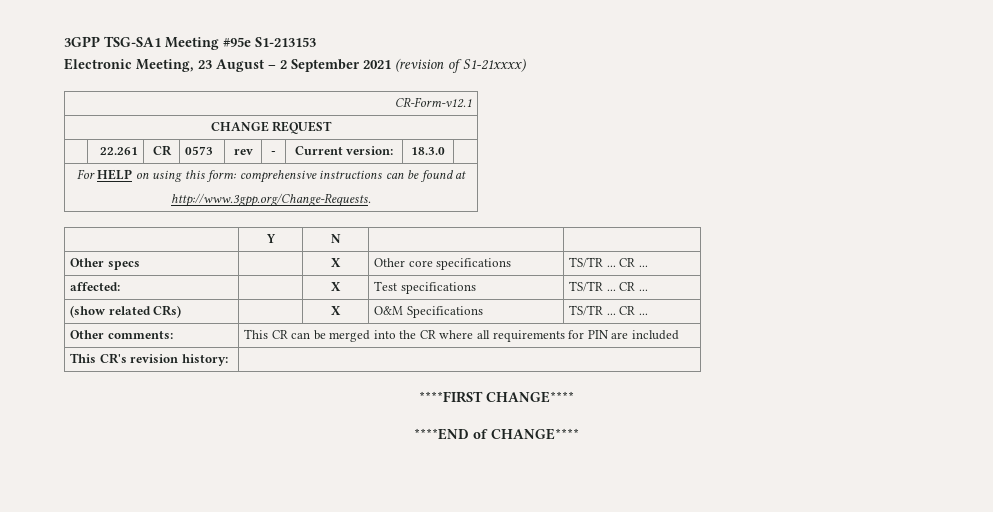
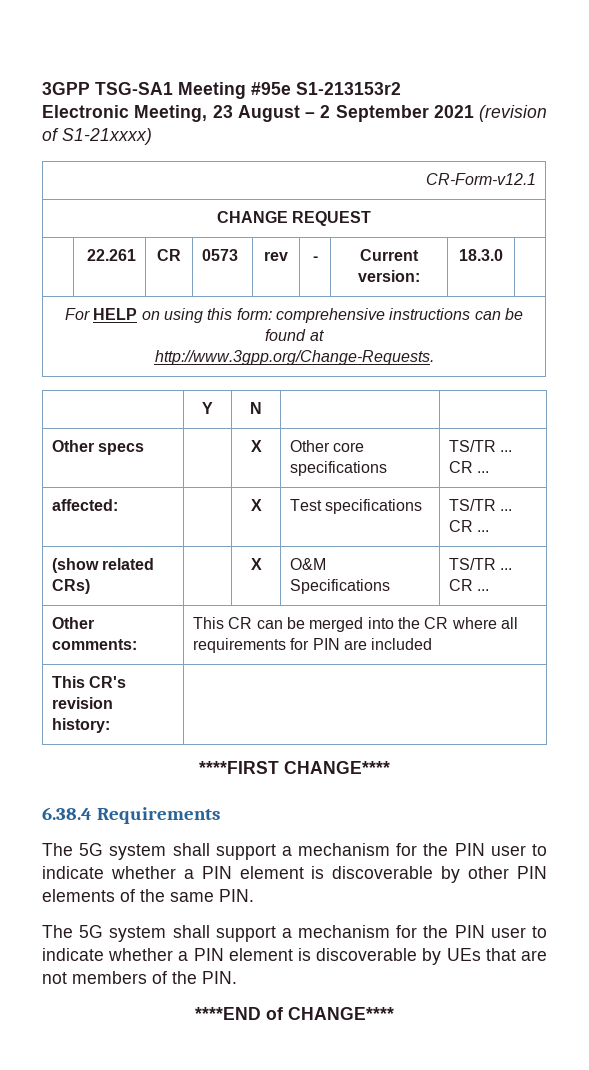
[255,37,316,47] S1-213153 -> [296,82,401,95] S1-213153r2
(574, 397) none -> [42,807,220,824] [42,843,547,860] [42,866,548,883] [42,889,254,902] [42,925,547,942] [42,948,547,965] [42,971,237,984] // 6.38.4 Requirements // The 5G system shall support a mechanism for the PIN user to indicate whether a PIN element is discoverable by other PIN elements of the same PIN. // The 5G system shall support a mechanism for the PIN user to indicate whether a PIN element is discoverable by UEs that are not members of the PIN.

